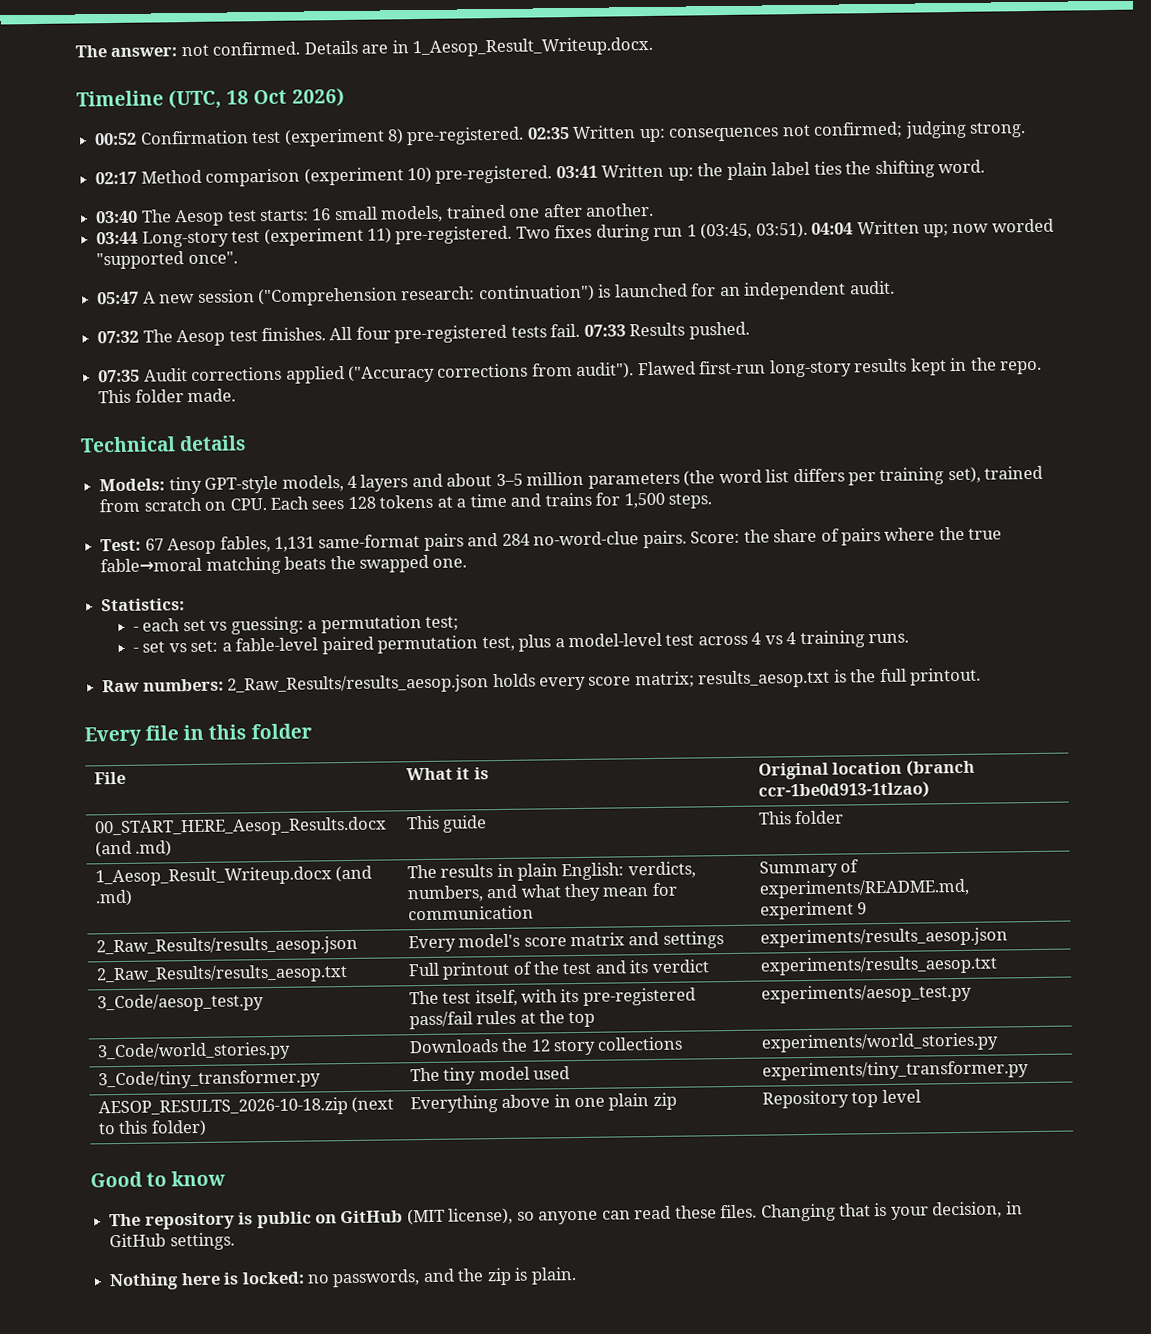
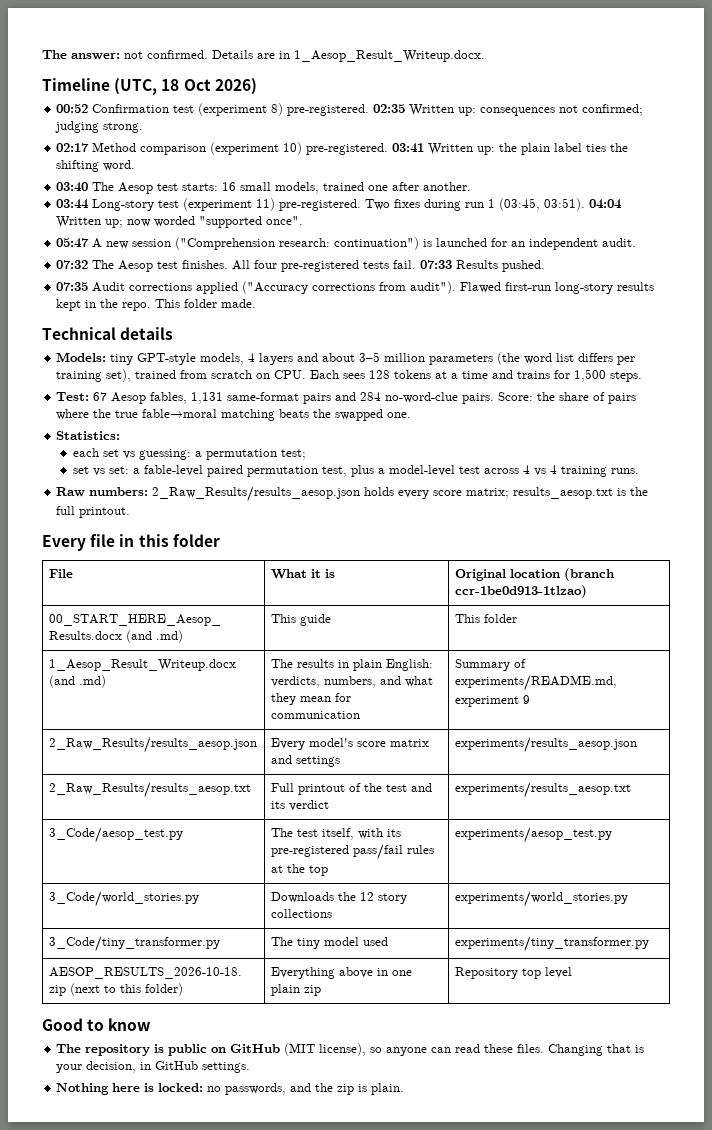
[133,626,140,632] - -> (121, 435) none
[133,647,140,653] - -> (306, 454) none

